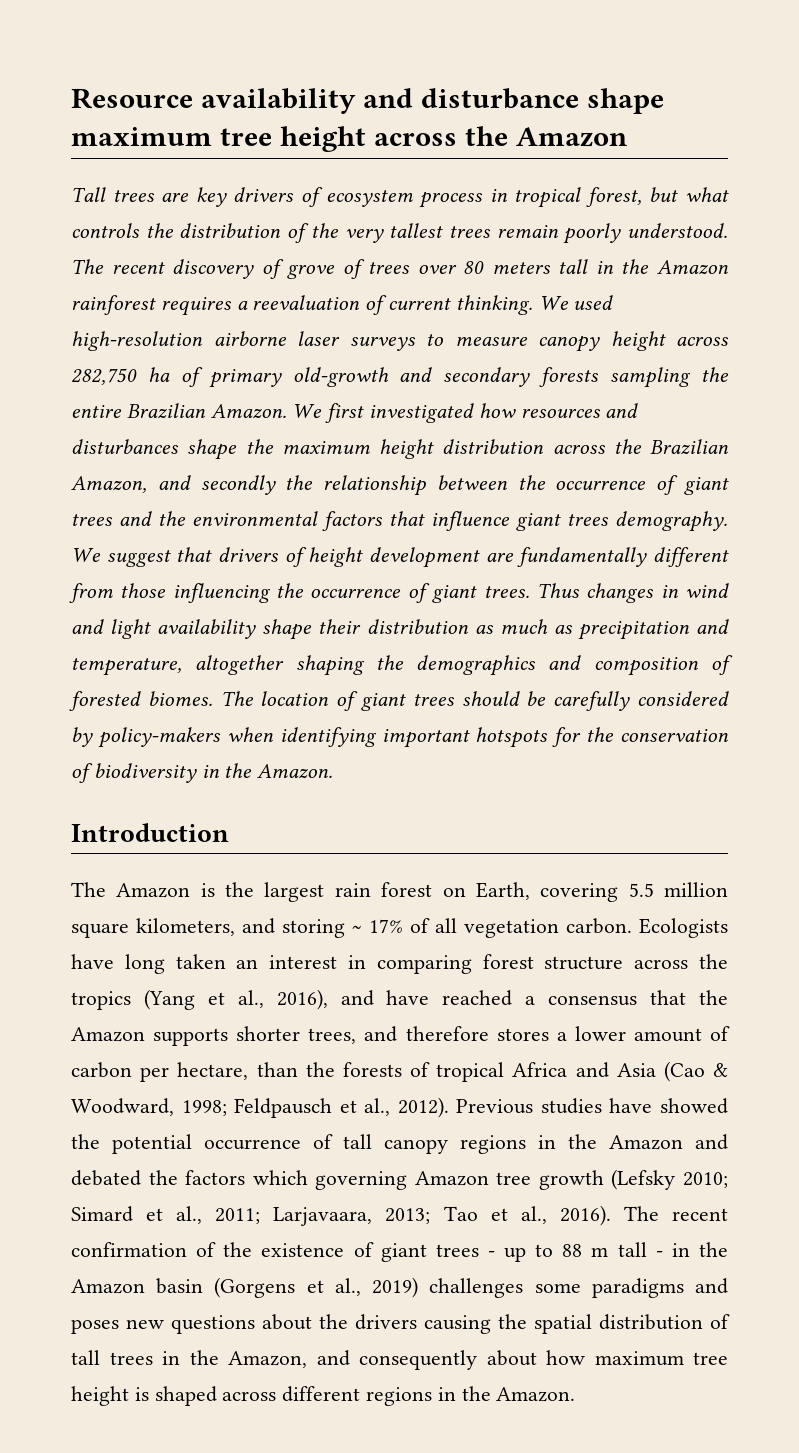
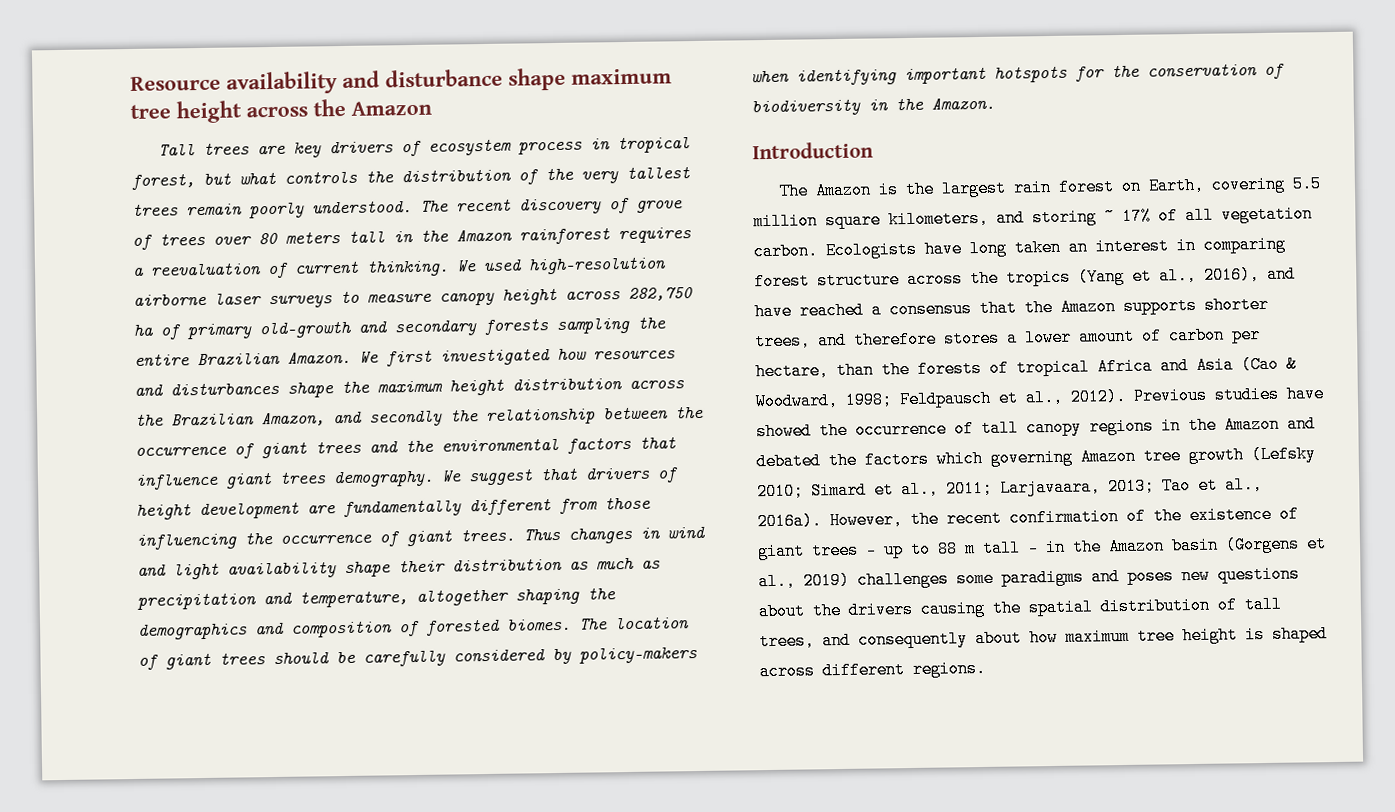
[112,1134,192,1154] potential -> (848, 430) none
[559,1205,659,1226] 2016). The -> [757,510,939,531] 2016a). However, the
[109,1350,307,1368] trees in the Amazon, -> [759,632,815,651] trees,
[366,1386,576,1406] regions in the Amazon. -> [912,659,986,678] regions.

